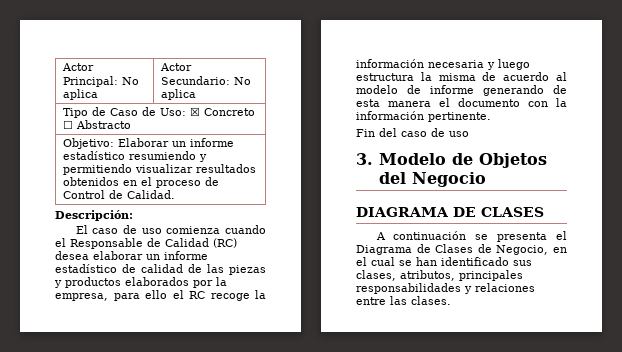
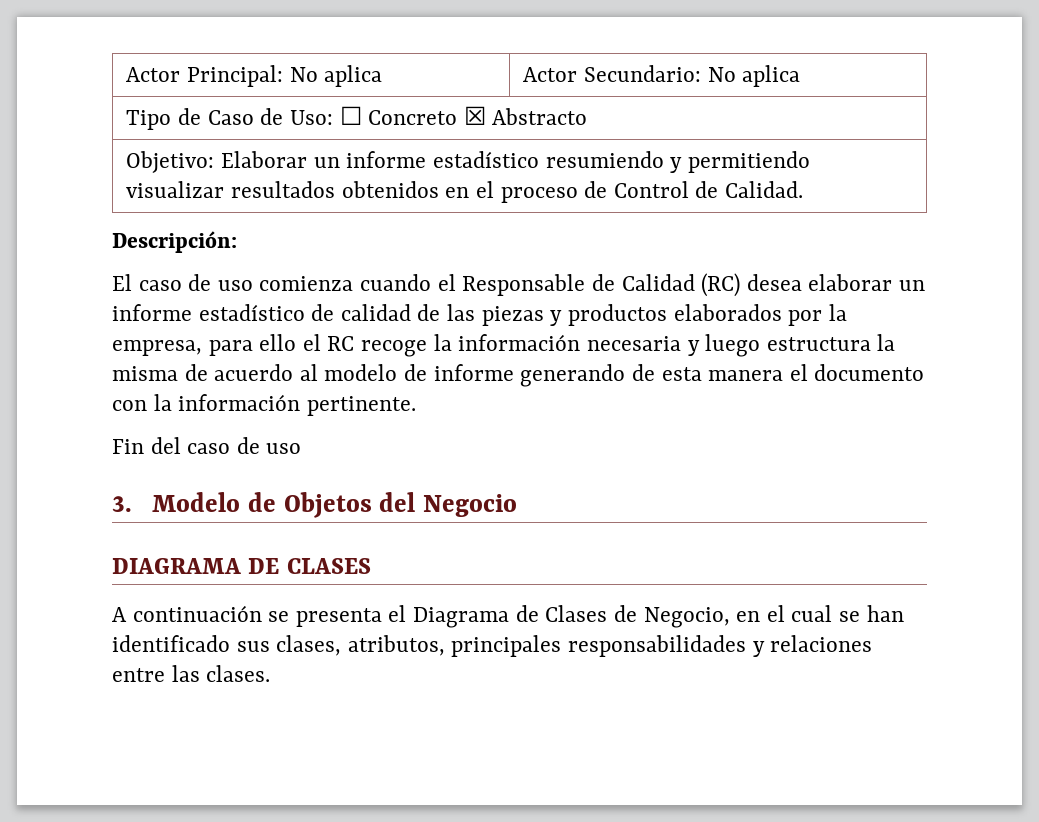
[189,107,255,116] [62,120,73,129] ☒ Concreto ☐ -> [339,106,486,125] ☐ Concreto ☒

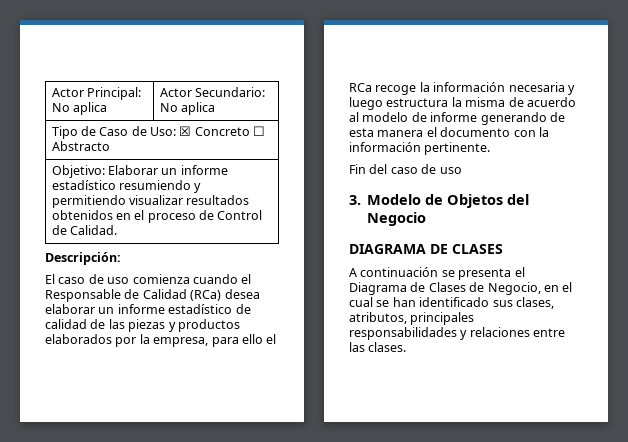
[339,106,486,125] ☐ Concreto ☒ -> [179,126,266,136] ☒ Concreto ☐
[701,273,741,297] (RC) -> [190,290,222,301] (RCa)
[327,336,355,351] RC -> [349,83,372,92] RCa

